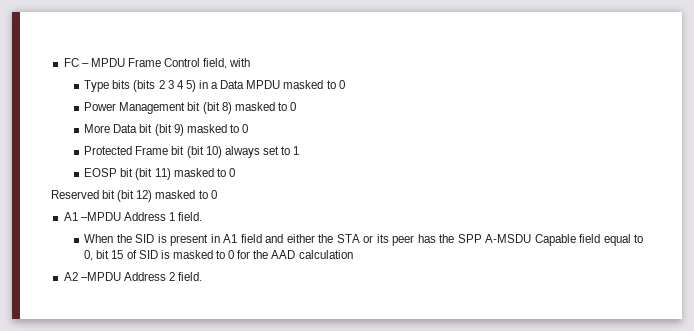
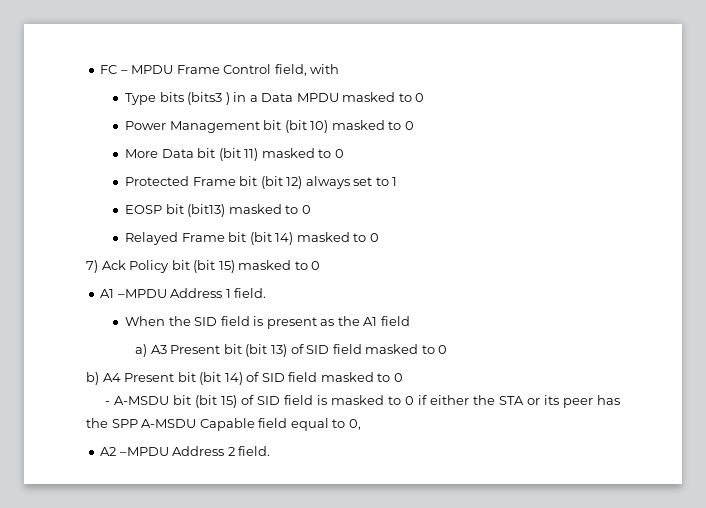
[133,80,196,92] (bits 2 3 4 5) -> [187,92,230,105] (bits3 )
[221,102,232,114] 8) -> [310,120,329,133] 10)
[173,124,184,136] 9) -> [244,148,259,161] 11)
[205,146,222,158] 10) -> [286,176,303,189] 12)
[135,168,235,180] [51,190,153,202] (bit 11) masked to 0 // Reserved bit (bit 12) -> [187,204,311,217] [125,232,379,245] [86,260,235,273] (bit13) masked to 0 // Relayed Frame bit (bit 14) masked to 0 // 7) Ack Policy bit (bit 15)
(155, 238) none -> [220,316,250,326] field
[210,234,220,243] in -> [320,316,360,326] as the
[265,234,284,243] and -> [135,344,448,357] [86,372,403,385] [105,395,428,408] // a) A3 Present bit (bit 13) of SID field masked to 0 // b) A4 Present bit (bit 14) of SID field masked to 0 // - A-MSDU bit (bit 15) of SID field is masked to 0 if
[96,250,353,259] bit 15 of SID is masked to 0 for the AAD calculation -> (361, 424) none

